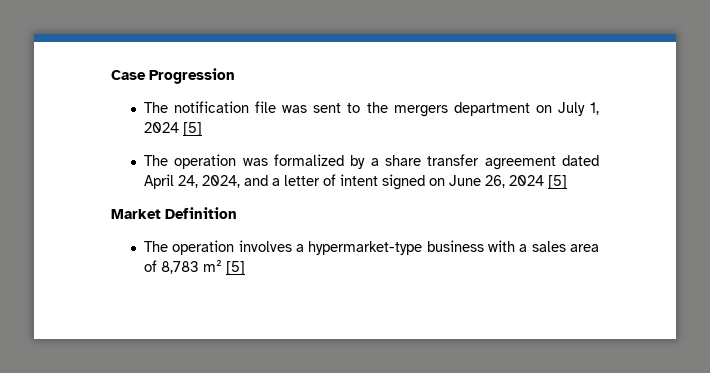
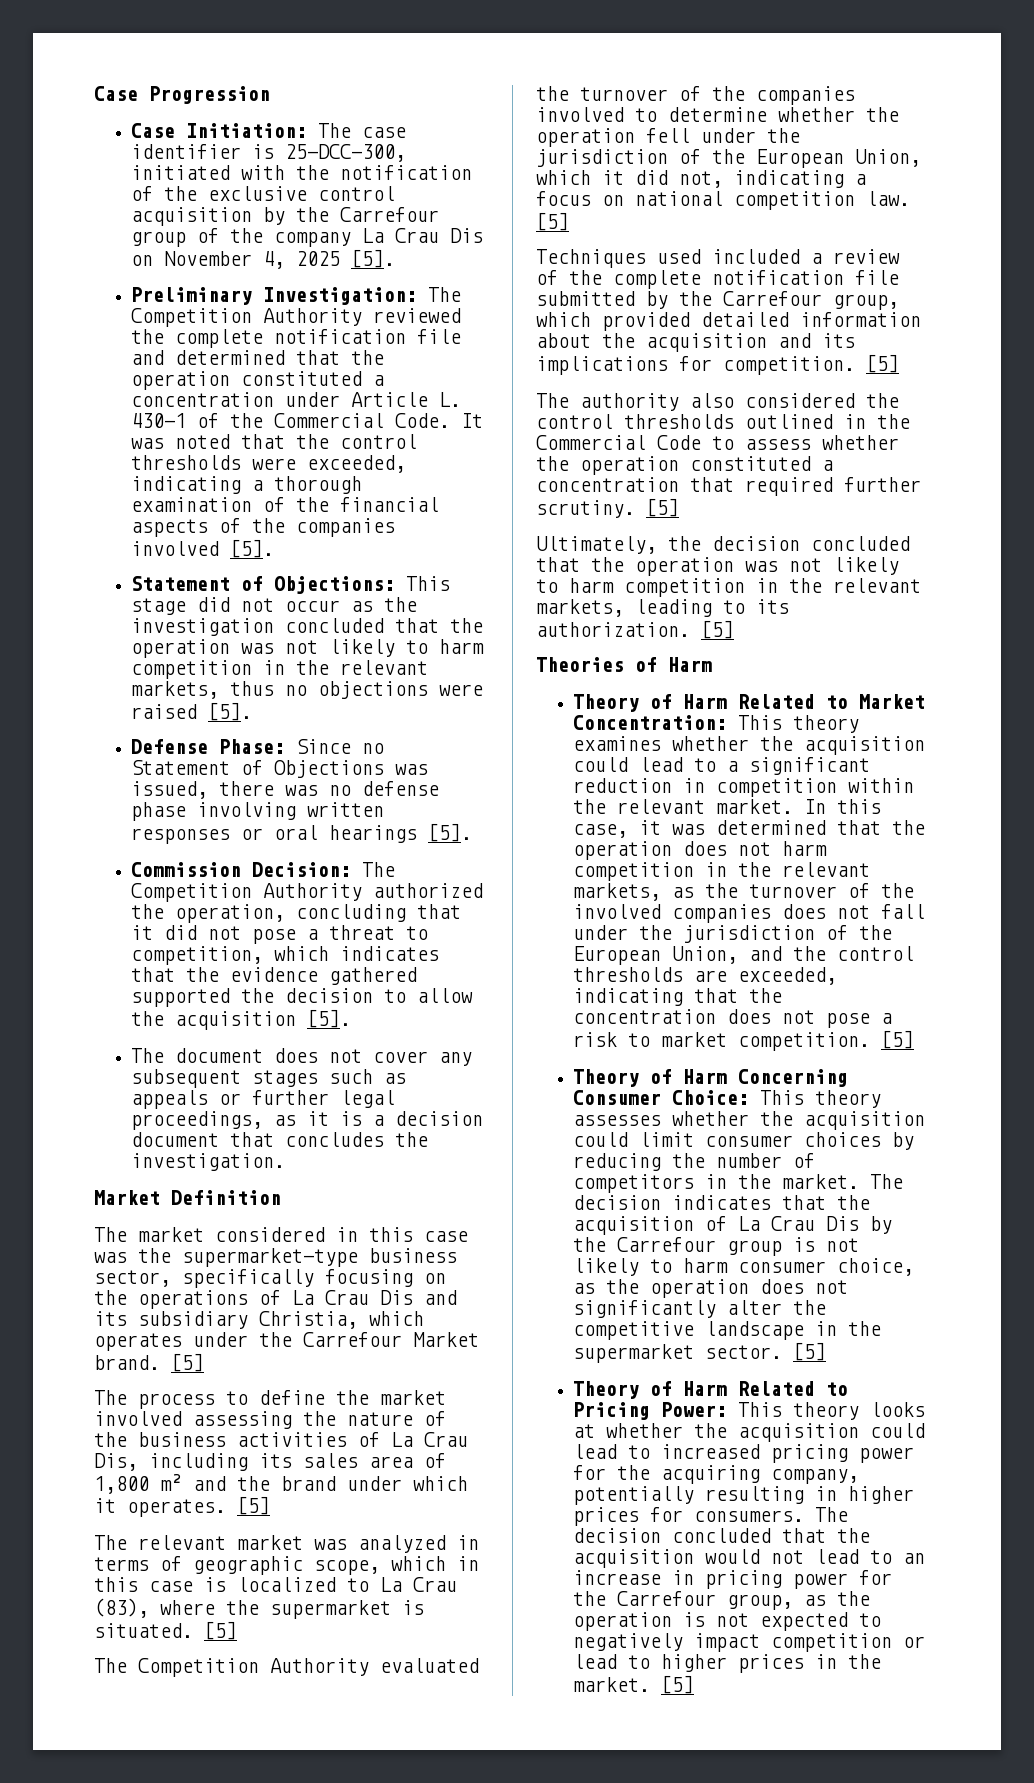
[143,101,599,117] [143,122,202,136] [143,154,599,170] [143,174,567,190] [111,207,237,219] [143,240,599,255] [143,260,222,274] The notification file was sent to the mergers department on July 1, 2024 [5] // The operation was formalized by a share transfer agreement dated April 24, 2024, and a letter of intent signed on June 26, 2024 [5] // Market Definition // The operation involves a hypermarket-type business with a sales area of 8,783 m² -> [130,123,406,138] [130,144,406,162] [130,165,472,180] [130,186,395,201] [130,207,439,226] [130,228,483,247] [130,249,395,269] [130,287,461,305] [130,308,461,327] [130,329,461,348] [130,350,384,365] [130,371,384,390] [130,392,461,407] [130,413,483,428] [130,434,417,449] [130,455,406,473] [130,476,362,494] [130,497,439,512] [130,518,395,537] [130,539,274,558] [130,576,450,594] [130,597,417,615] [130,618,483,636] [130,639,484,658] [130,660,428,679] [130,681,483,699] [130,702,252,721] [130,739,384,754] [130,760,428,778] [130,781,439,799] [130,802,384,821] [130,823,472,844] [130,862,395,877] [130,883,483,902] [130,904,461,923] [130,925,428,944] [130,946,439,965] [130,967,417,985] [130,988,473,1007] [130,1009,351,1030] [130,1048,472,1066] [130,1069,406,1088] [130,1090,395,1109] [130,1111,483,1130] [130,1132,428,1147] [130,1153,285,1171] [94,1190,281,1205] [94,1227,468,1242] [94,1248,457,1267] [94,1269,446,1288] [94,1290,457,1309] [94,1311,424,1329] [94,1332,479,1351] [94,1353,204,1372] [94,1390,446,1409] [94,1411,446,1429] [94,1432,468,1447] [94,1453,446,1471] [94,1474,468,1494] [94,1496,270,1517] [94,1535,479,1553] [94,1556,479,1575] [94,1577,457,1592] [94,1598,424,1619] [94,1621,237,1640] [94,1658,479,1677] [536,86,855,105] [536,107,899,122] [536,128,800,147] [536,149,921,168] [536,170,866,188] [536,191,910,210] [536,212,569,231] [536,249,900,268] [536,270,899,289] [536,291,899,310] [536,312,921,331] [536,333,855,352] [536,354,899,375] [536,393,899,411] [536,414,910,429] [536,435,899,450] [536,456,833,475] [536,477,921,496] [536,498,679,518] [536,536,910,554] [536,557,899,576] [536,578,921,597] [536,599,789,617] [536,620,734,639] [536,657,712,672] [572,694,925,712] [572,715,859,733] [572,736,925,755] [572,757,870,775] [572,778,914,797] [572,799,881,814] [572,820,925,838] [572,841,827,860] [572,862,870,881] [572,883,914,901] [572,904,925,923] [572,925,892,943] [572,946,914,965] [572,967,837,985] [572,988,782,1006] [572,1009,892,1028] [572,1030,914,1051] [572,1069,848,1087] [572,1090,881,1108] [572,1111,925,1130] [572,1132,914,1150] [572,1153,815,1171] [572,1174,903,1193] [572,1195,870,1210] [572,1216,892,1235] [572,1237,859,1256] [572,1258,914,1276] [572,1279,848,1298] [572,1300,826,1318] [572,1321,881,1340] [572,1342,826,1363] [572,1381,848,1399] [572,1402,925,1420] [572,1423,925,1442] [572,1444,914,1463] [572,1465,859,1484] [572,1486,914,1505] [572,1507,848,1526] [572,1528,870,1543] [572,1549,925,1568] [572,1570,892,1589] [572,1591,870,1610] [572,1612,881,1631] [572,1633,925,1652] [572,1654,881,1673] [572,1677,650,1692] Case Initiation: The case identifier is 25-DCC-300, initiated with the notification of the exclusive control acquisition by the Carrefour group of the company La Crau Dis on November 4, 2025 [5]. // Preliminary Investigation: The Competition Authority reviewed the complete notification file and determined that the operation constituted a concentration under Article L. 430-1 of the Commercial Code. It was noted that the control thresholds were exceeded, indicating a thorough examination of the financial aspects of the companies involved [5]. // Statement of Objections: This stage did not occur as the investigation concluded that the operation was not likely to harm competition in the relevant markets, thus no objections were raised [5]. // Defense Phase: Since no Statement of Objections was issued, there was no defense phase involving written responses or oral hearings [5]. // Commission Decision: The Competition Authority authorized the operation, concluding that it did not pose a threat to competition, which indicates that the evidence gathered supported the decision to allow the acquisition [5]. // The document does not cover any subsequent stages such as appeals or further legal proceedings, as it is a decision document that concludes the investigation. // Market Definition // The market considered in this case was the supermarket-type business sector, specifically focusing on the operations of La Crau Dis and its subsidiary Christia, which operates under the Carrefour Market brand. [5] // The process to define the market involved assessing the nature of the business activities of La Crau Dis, including its sales area of 1,800 m² and the brand under which it operates. [5] // The relevant market was analyzed in terms of geographic scope, which in this case is localized to La Crau (83), where the supermarket is situated. [5] // The Competition Authority evaluated the turnover of the companies involved to determine whether the operation fell under the jurisdiction of the European Union, which it did not, indicating a focus on national competition law. [5] // Techniques used included a review of the complete notification file submitted by the Carrefour group, which provided detailed information about the acquisition and its implications for competition. [5] // The authority also considered the control thresholds outlined in the Commercial Code to assess whether the operation constituted a concentration that required further scrutiny. [5] // Ultimately, the decision concluded that the operation was not likely to harm competition in the relevant markets, leading to its authorization. [5] // Theories of Harm // Theory of Harm Related to Market Concentration: This theory examines whether the acquisition could lead to a significant reduction in competition within the relevant market. In this case, it was determined that the operation does not harm competition in the relevant markets, as the turnover of the involved companies does not fall under the jurisdiction of the European Union, and the control thresholds are exceeded, indicating that the concentration does not pose a risk to market competition. [5] // Theory of Harm Concerning Consumer Choice: This theory assesses whether the acquisition could limit consumer choices by reducing the number of competitors in the market. The decision indicates that the acquisition of La Crau Dis by the Carrefour group is not likely to harm consumer choice, as the operation does not significantly alter the competitive landscape in the supermarket sector. [5] // Theory of Harm Related to Pricing Power: This theory looks at whether the acquisition could lead to increased pricing power for the acquiring company, potentially resulting in higher prices for consumers. The decision concluded that the acquisition would not lead to an increase in pricing power for the Carrefour group, as the operation is not expected to negatively impact competition or lead to higher prices in the market.

